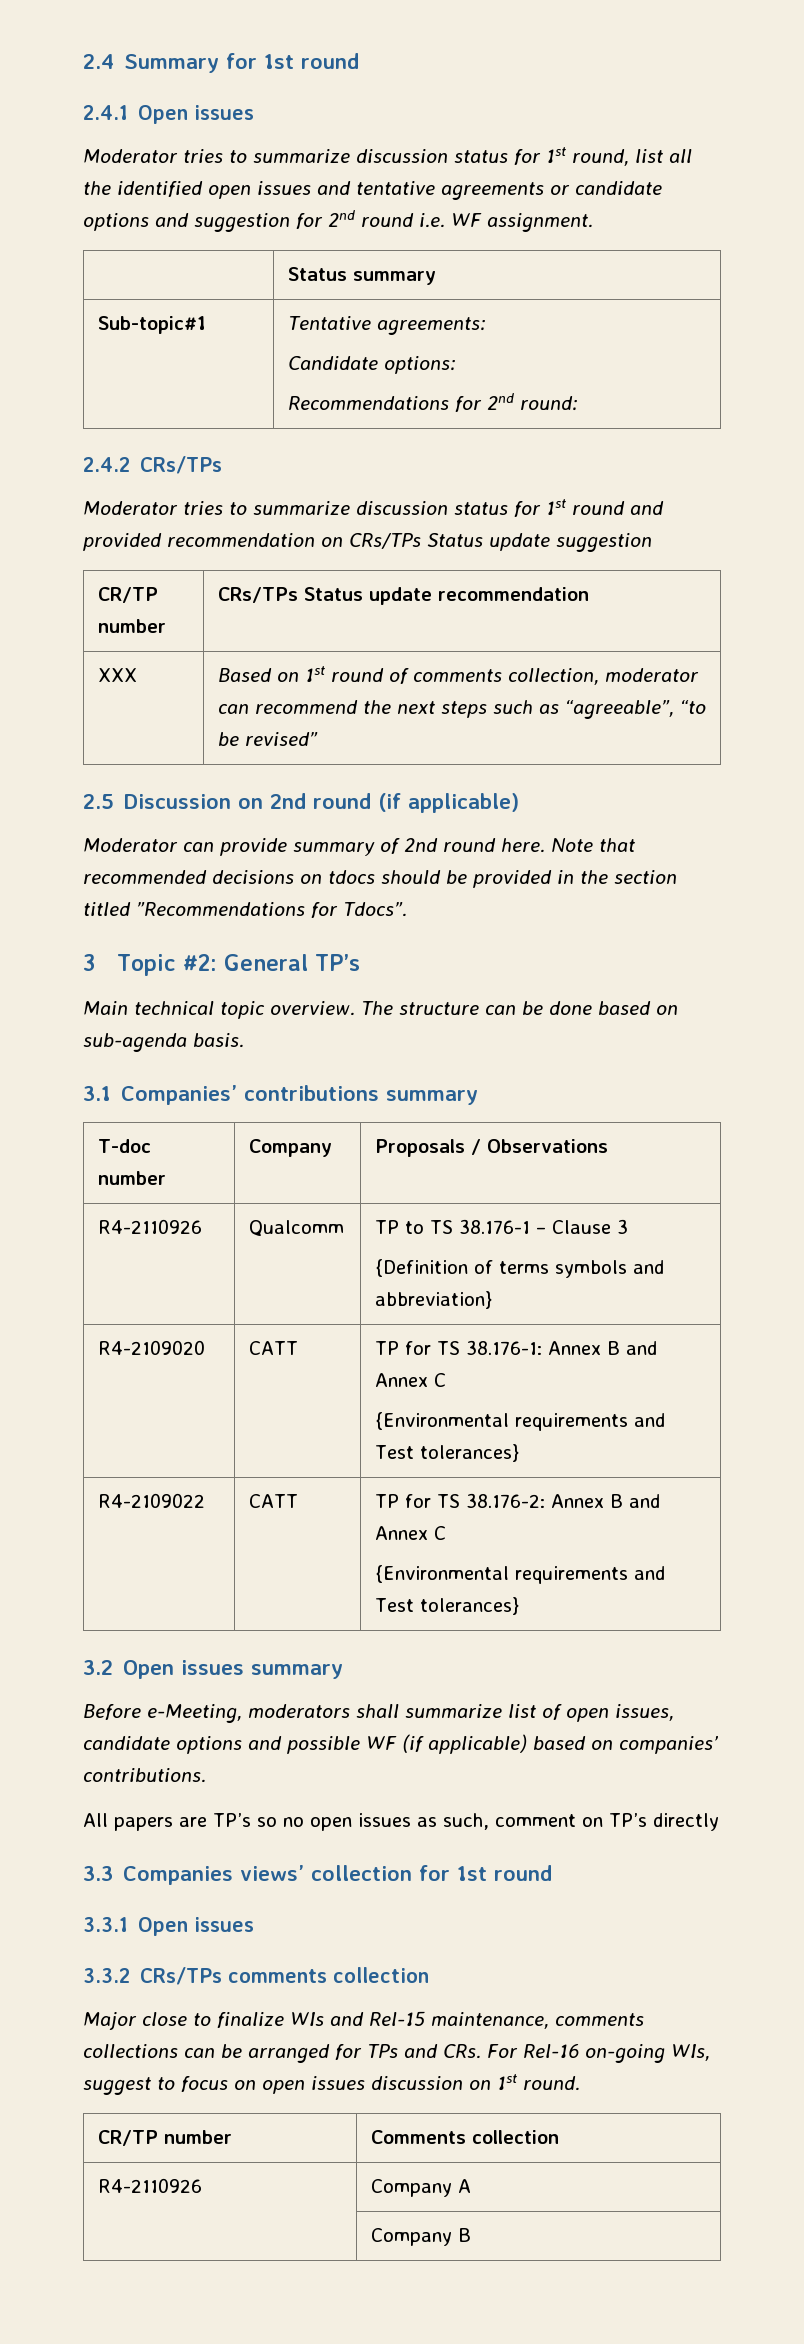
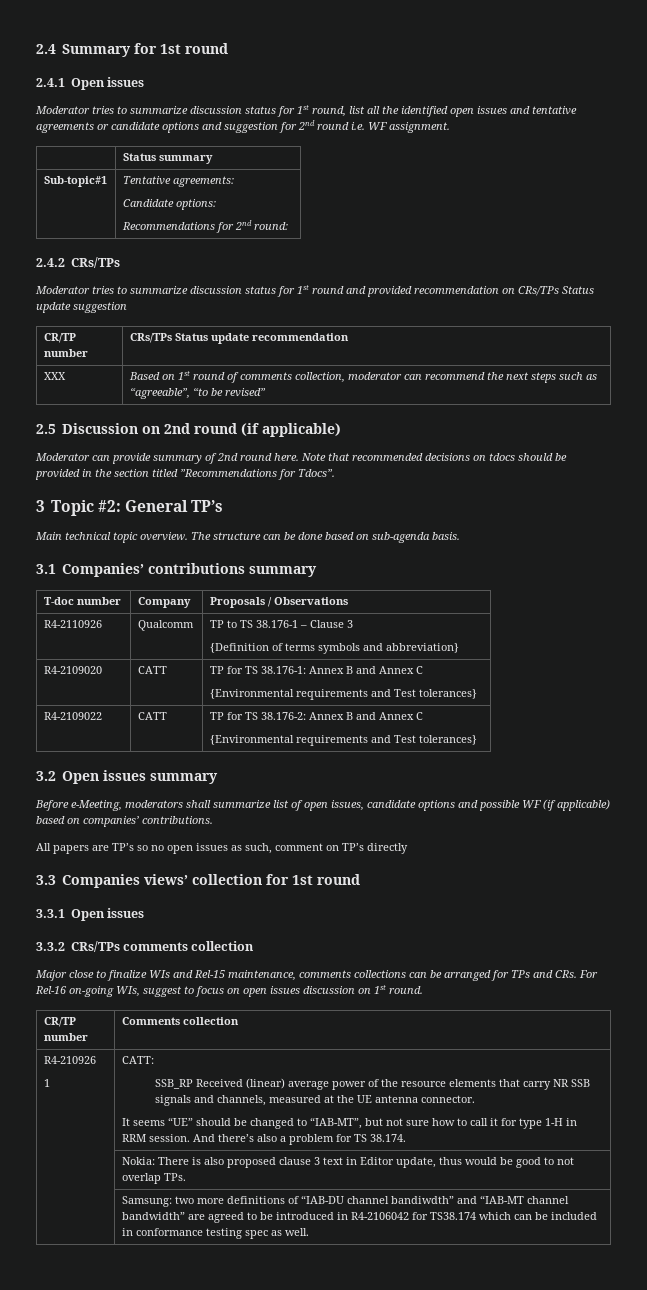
[97,2178,202,2193] [370,2179,471,2197] [370,2228,471,2246] R4-2110926 | Company A // | Company B -> [43,1056,96,1064] [43,1079,50,1087] [121,1056,154,1064] [155,1078,591,1090] [155,1095,476,1106] [121,1117,577,1129] [121,1134,406,1145] [121,1157,574,1168] [121,1173,186,1184] [121,1195,569,1207] [121,1212,597,1223] [121,1228,309,1239] R4-210926 // 1 | CATT: // SSB_RP Received (linear) average power of the resource elements that carry NR SSB signals and channels, measured at the UE antenna connector. // It seems “UE” should be changed to “IAB-MT”, but not sure how to call it for type 1-H in RRM session. And there’s also a problem for TS 38.174. // | Nokia: There is also proposed clause 3 text in Editor update, thus would be good to not overlap TPs. // | Samsung: two more definitions of “IAB-DU channel bandiwdth” and “IAB-MT channel bandwidth” are agreed to be introduced in R4-2106042 for TS38.174 which can be included in conformance testing spec as well.

